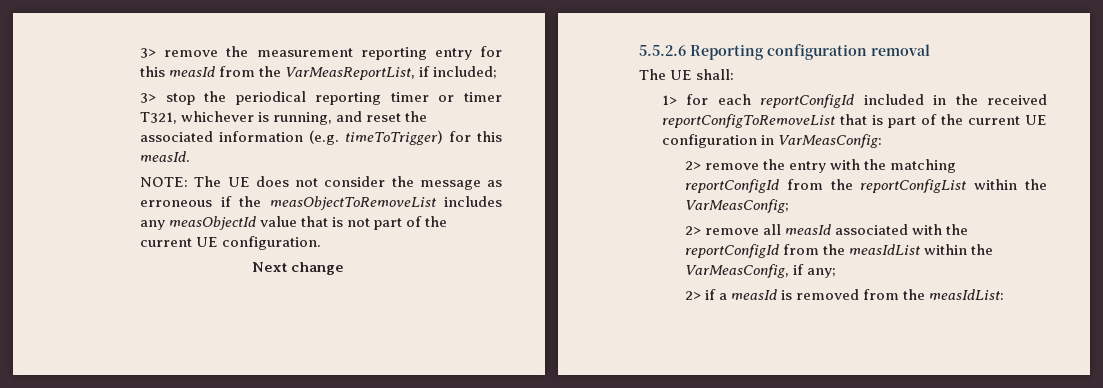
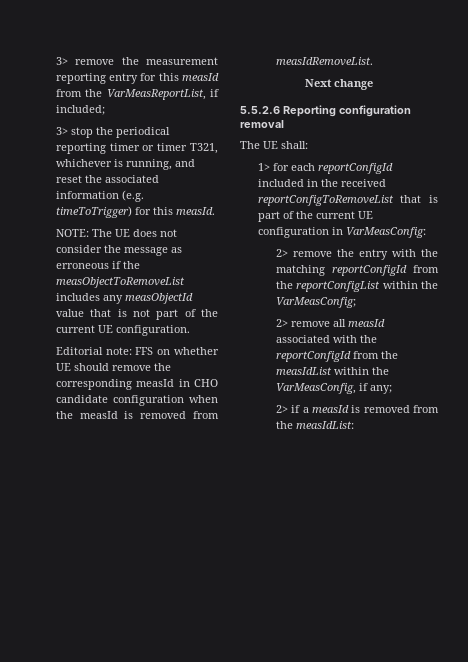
(322, 243) none -> [55,347,220,355] [55,363,171,371] [55,379,218,390] [55,395,218,406] [55,411,220,419] [275,57,373,66] // Editorial note: FFS on whether UE should remove the corresponding measId in CHO candidate configuration when the measId is removed from measIdRemoveList.

